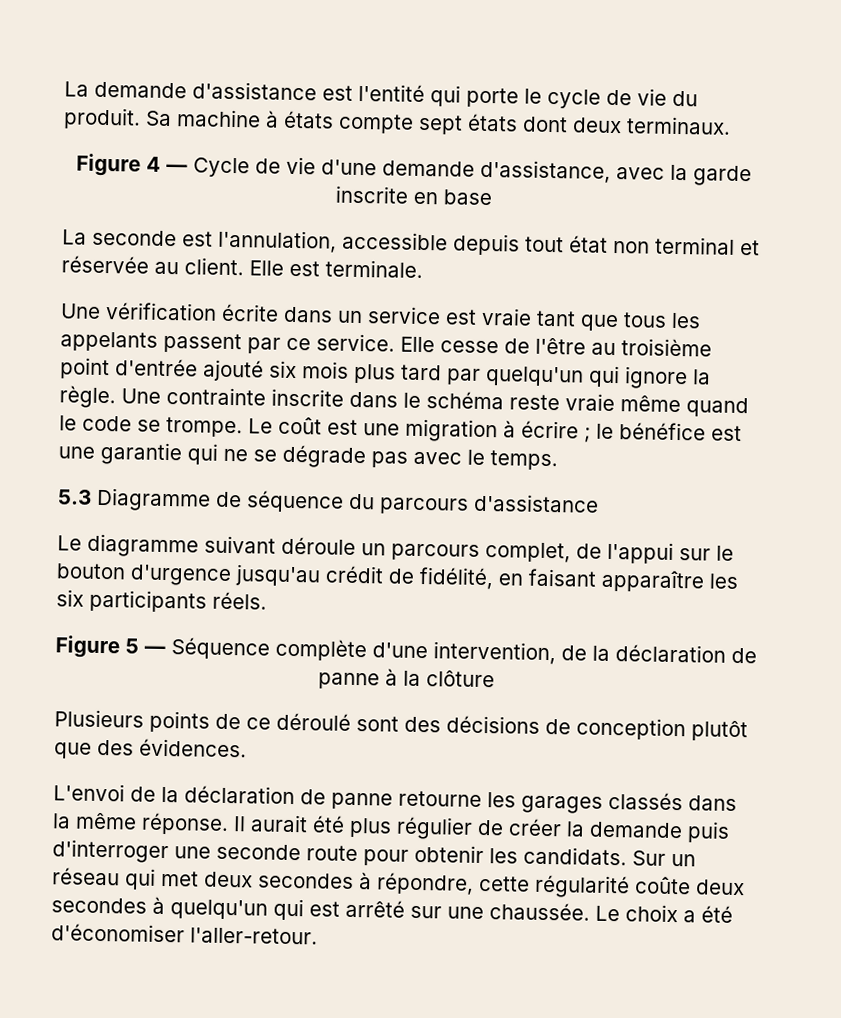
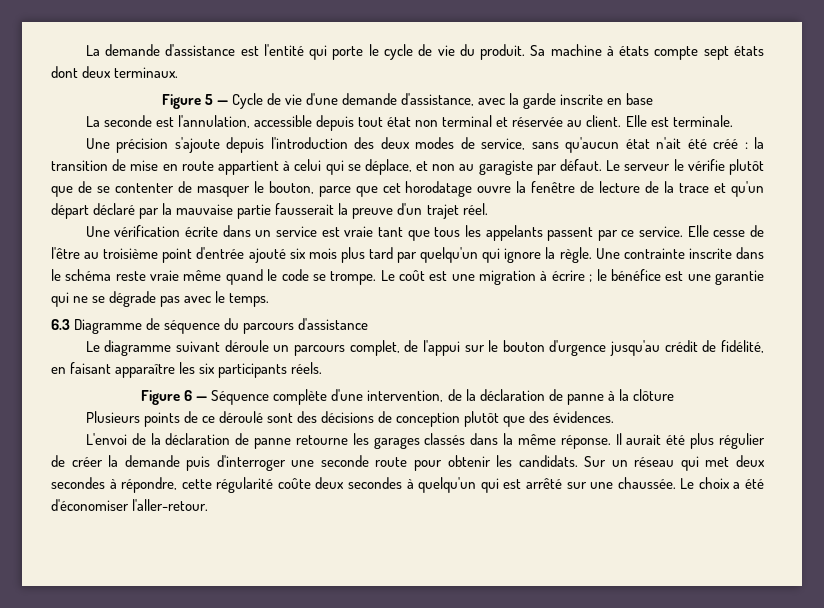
[146,156,161,172] 4 -> [204,94,213,105] 5
(423, 269) none -> [85,137,765,153] [51,159,764,175] [51,181,765,197] [51,203,488,219] // Une précision s'ajoute depuis l'introduction des deux modes de service, sans qu'aucun état n'ait été créé : la transition de mise en route appartient à celui qui se déplace, et non au garagiste par défaut. Le serveur le vérifie plutôt que de se contenter de masquer le bouton, parce que cet horodatage ouvre la fenêtre de lecture de la trace et qu'un départ déclaré par la mauvaise partie fausserait la preuve d'un trajet réel.
[58,489,92,505] 5.3 -> [51,319,70,330] 6.3
[125,638,139,654] 5 -> [184,390,193,401] 6

